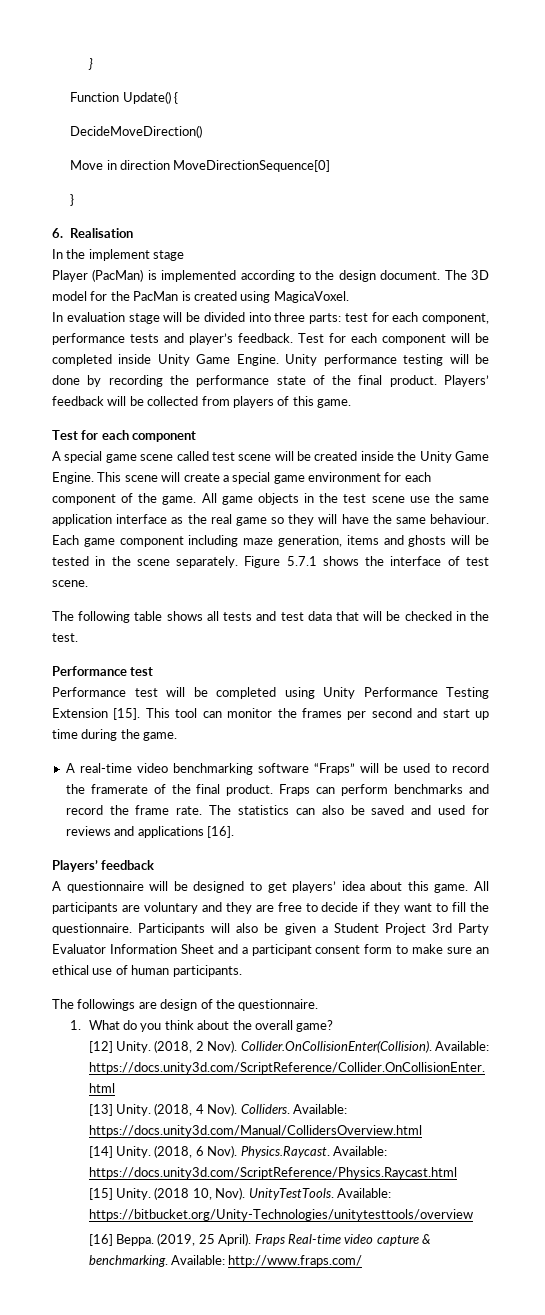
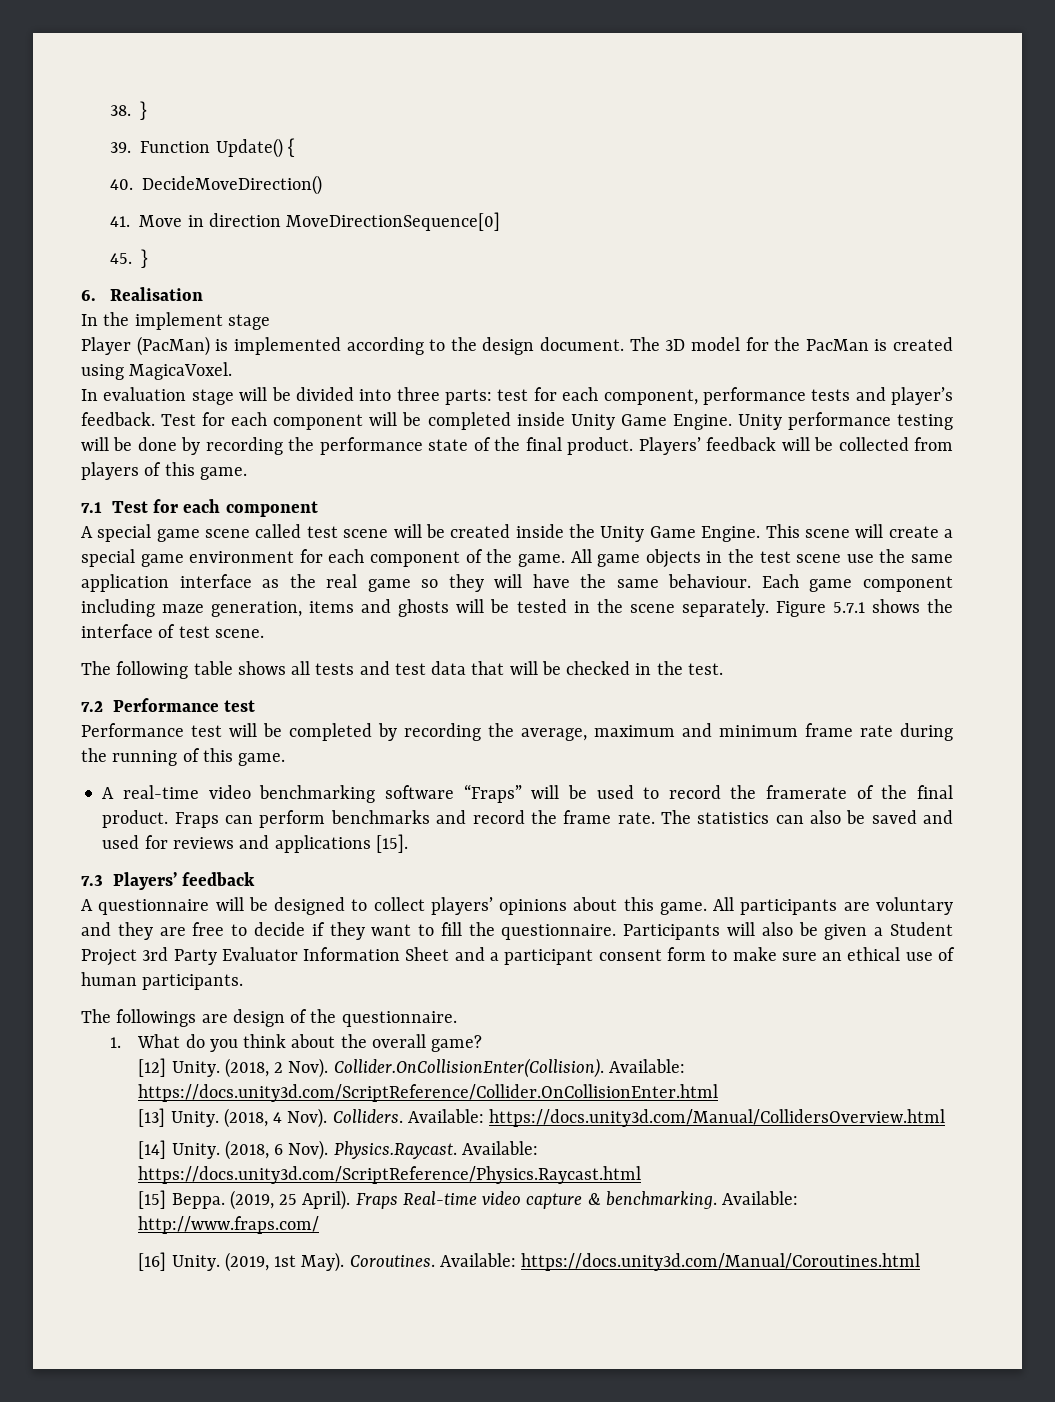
[87,58,93,70] } // -> [109,101,148,120] [109,142,131,153] 38. } // 39.
(179, 98) none -> [109,179,133,190] 40.
(203, 131) none -> [109,216,130,227] 41.
(331, 166) none -> [109,253,132,264] 45.
(351, 403) none -> [81,502,102,513] 7.1
(78, 637) none -> [81,701,103,712] 7.2
[284,687,489,699] [52,708,490,720] [52,729,140,741] using Unity Performance Testing Extension [15]. This tool can monitor the frames per second and start up time during the -> [378,723,953,741] [81,748,233,766] by recording the average, maximum and minimum frame rate during the running of this
[206,826,234,838] [16]. // -> [375,834,408,853] [81,875,103,886] [15]. // 7.3
[267,881,365,893] get players’ idea -> [373,897,568,915] collect players’ opinions
[116,1187,391,1200] [88,1209,473,1221] [88,1234,113,1246] Unity. (2018 10, Nov). UnityTestTools. Available: https://bitbucket.org/Unity-Technologies/unitytesttools/overview // [16] -> (167, 1199) none
(363, 1261) none -> [138,1252,921,1272] // [16] Unity. (2019, 1st May). Coroutines. Available: https://docs.unity3d.com/Manual/Coroutines.html

